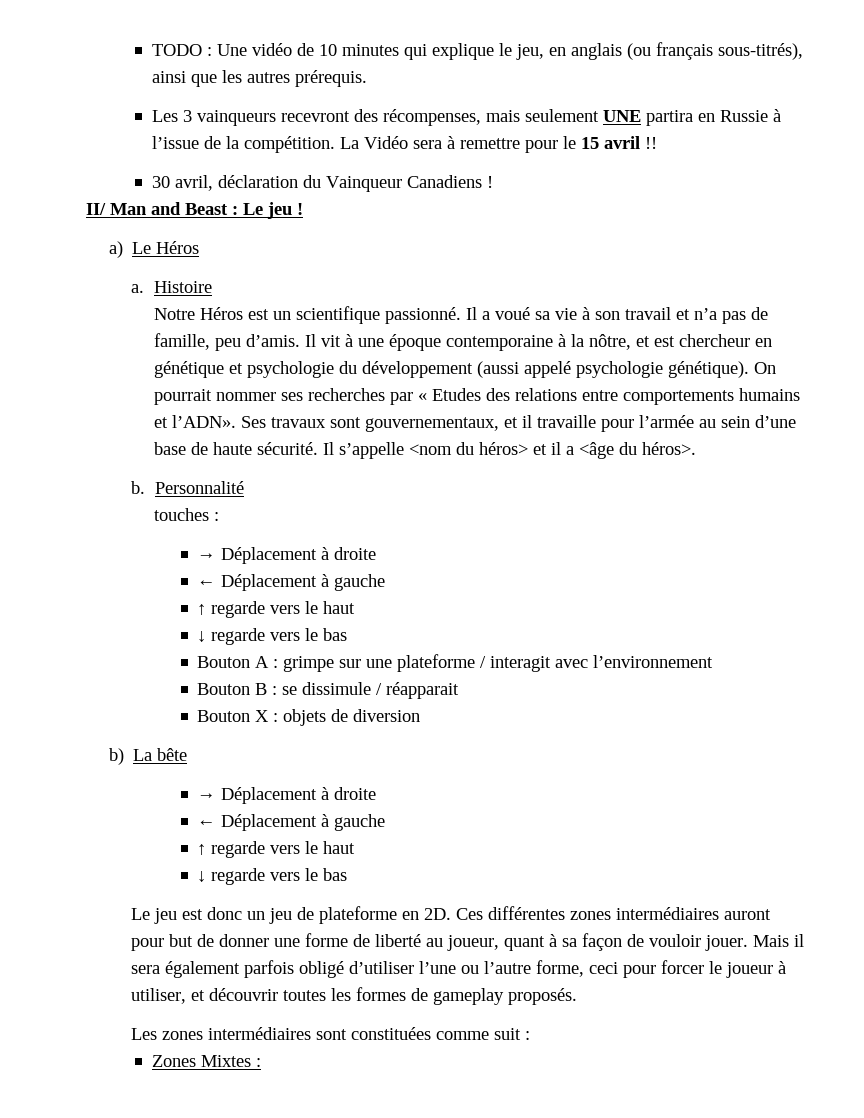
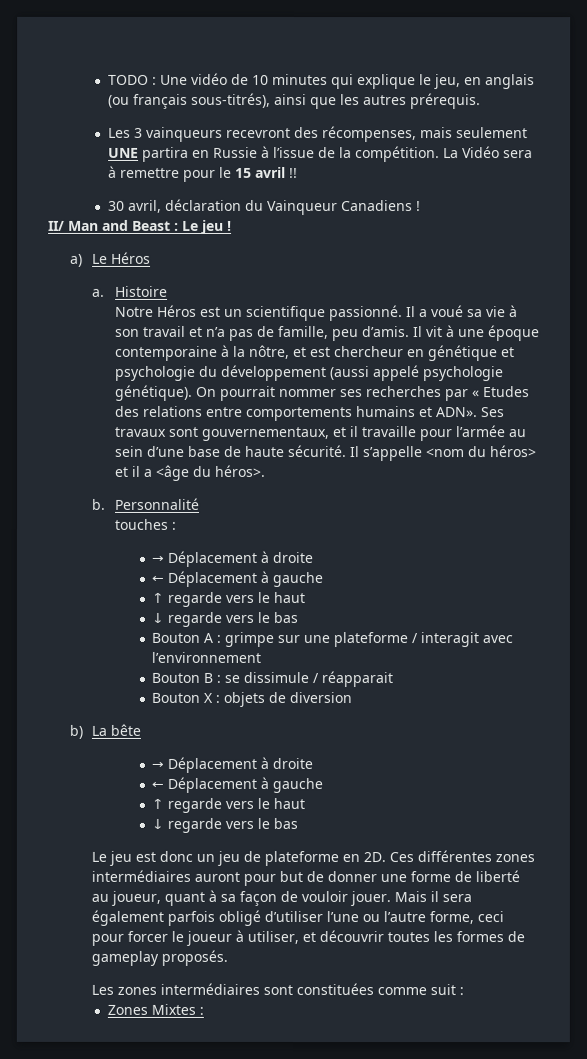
[172,415,237,428] l’ADN». -> [435,407,478,418] ADN».

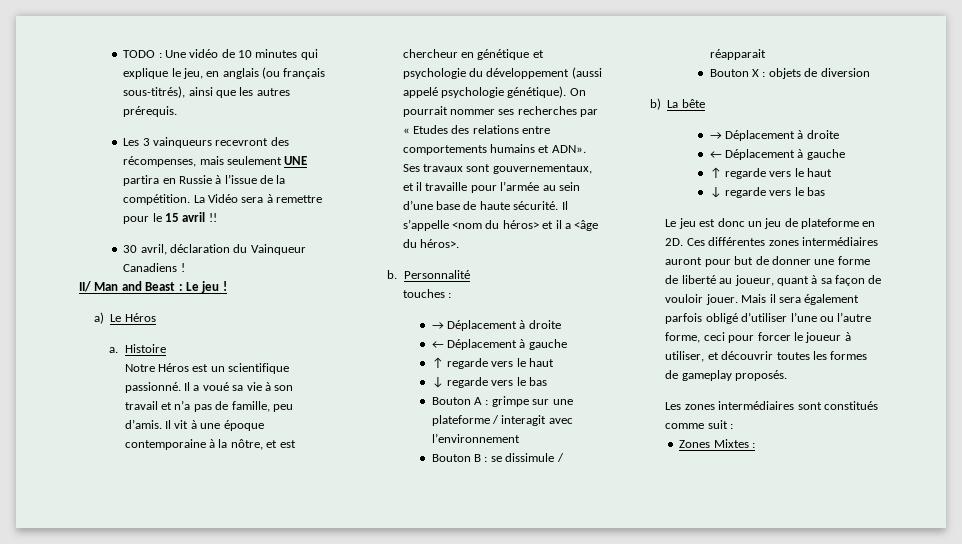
[296,983,375,996] constituées -> [823,401,878,410] constitués

